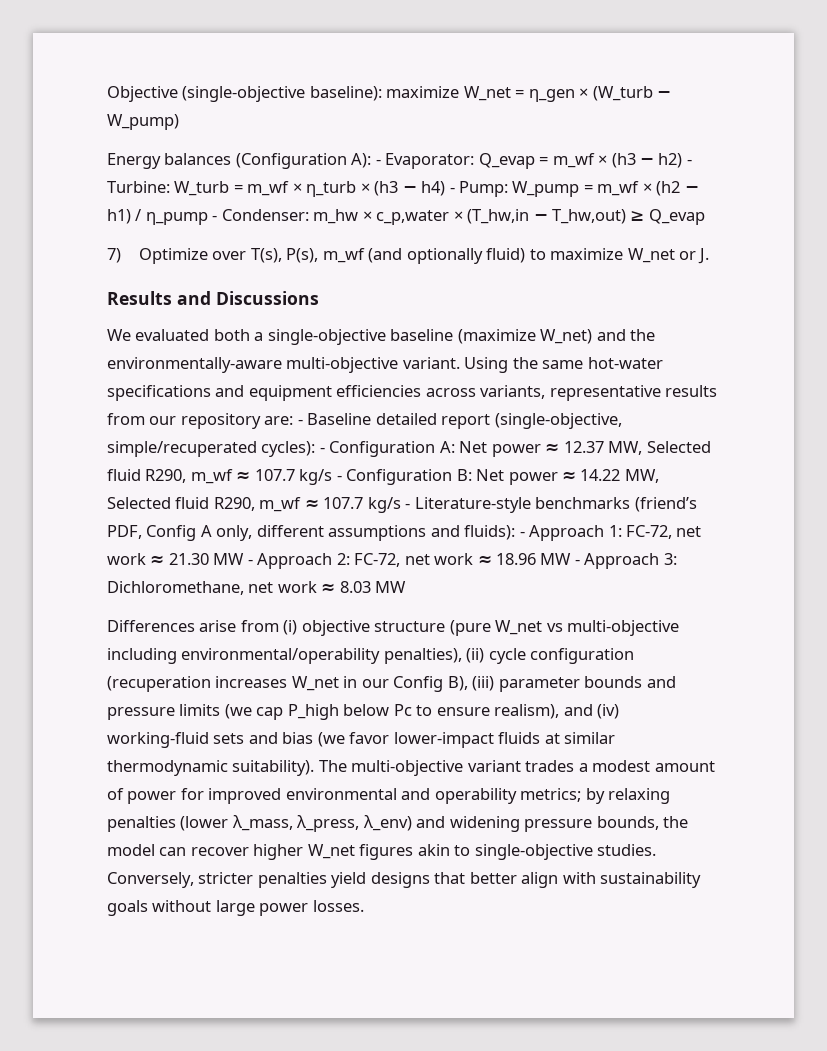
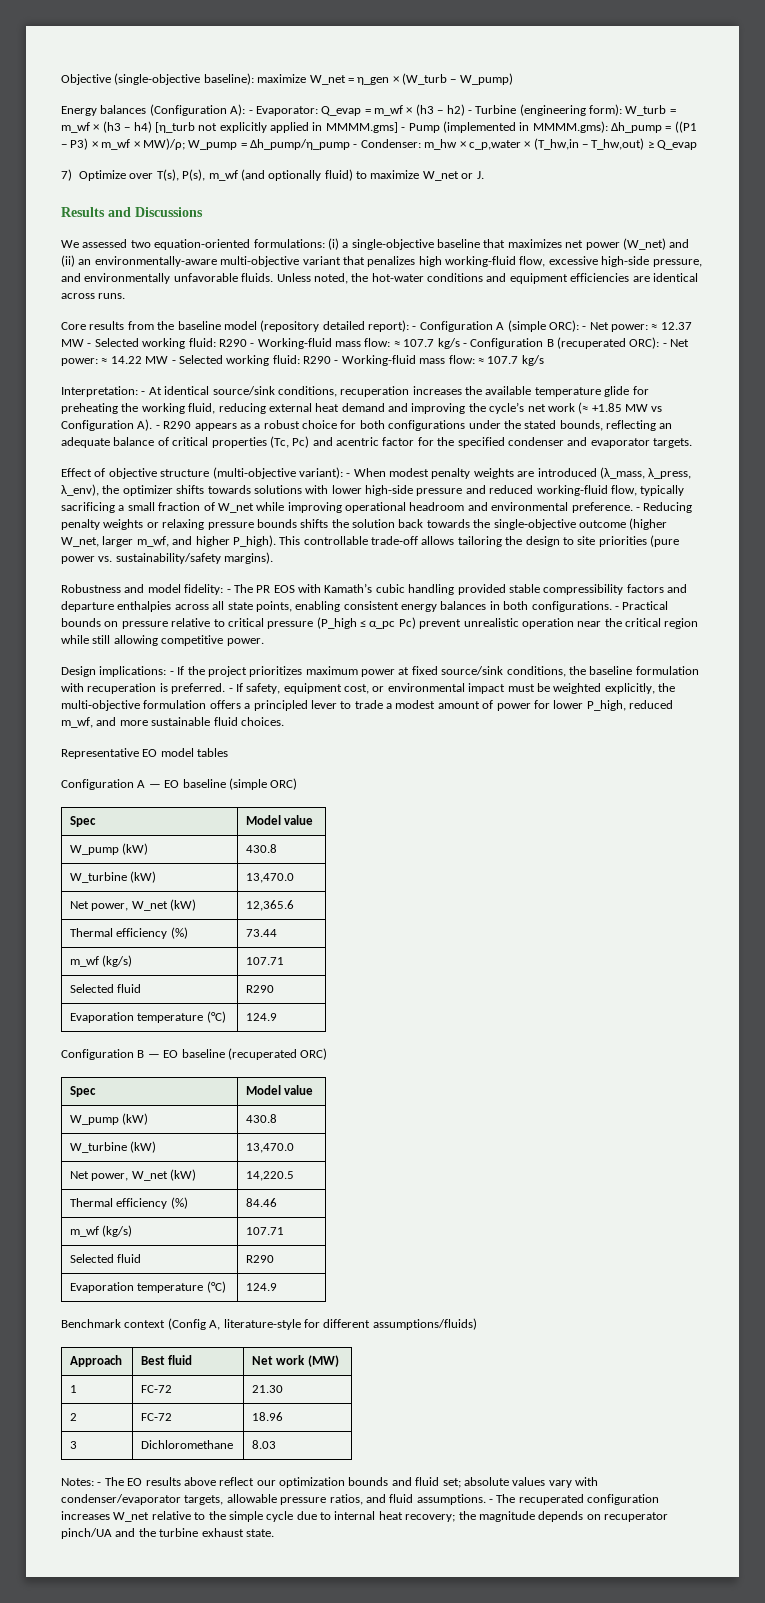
[107,181,170,193] Turbine: -> [475,104,622,116] Turbine (engineering form):
[306,181,370,197] η_turb × -> (100, 127) none
[449,181,699,197] [107,209,208,225] - Pump: W_pump = m_wf × (h2 − h1) / η_pump -> [154,121,697,133] [61,138,350,150] [η_turb not explicitly applied in MMMM.gms] - Pump (implemented in MMMM.gms): Δh_pump = ((P1 − P3) × m_wf × MW)/ρ; W_pump = Δh_pump/η_pump
[135,329,656,345] [107,357,663,373] [107,385,718,401] [107,413,622,429] [107,441,711,457] [107,469,233,484] evaluated both a single-objective baseline (maximize W_net) and the environmentally-aware multi-objective variant. Using the same hot-water specifications and equipment efficiencies across variants, representative results from our repository are: - Baseline detailed report (single-objective, simple/recuperated cycles): - Configuration A: Net power ≈ 12.37 MW, Selected fluid R290, m_wf -> [82,238,690,250] [61,255,702,267] [61,273,698,284] [61,293,126,299] [61,320,692,332] [61,338,391,349] assessed two equation-oriented formulations: (i) a single-objective baseline that maximizes net power (W_net) and (ii) an environmentally-aware multi-objective variant that penalizes high working-fluid flow, excessive high-side pressure, and environmentally unfavorable fluids. Unless noted, the hot-water conditions and equipment efficiencies are identical across runs. // Core results from the baseline model (repository detailed report): - Configuration A (simple ORC): - Net power: ≈ 12.37 MW - Selected working fluid: R290 - Working-fluid mass flow:
[456,469,659,485] [107,497,697,513] [107,525,702,541] [107,553,677,569] [107,581,407,595] [107,620,680,636] [107,648,635,664] [107,676,676,692] [107,704,620,720] [107,732,616,748] [107,760,575,776] B: Net power ≈ 14.22 MW, Selected fluid R290, m_wf ≈ 107.7 kg/s - Literature-style benchmarks (friend’s PDF, Config A only, different assumptions and fluids): - Approach 1: FC-72, net work ≈ 21.30 MW - Approach 2: FC-72, net work ≈ 18.96 MW - Approach 3: Dichloromethane, net work ≈ 8.03 MW // Differences arise from (i) objective structure (pure W_net vs multi-objective including environmental/operability penalties), (ii) cycle configuration (recuperation increases W_net in our Config B), (iii) parameter bounds and pressure limits (we cap P_high below Pc to ensure realism), and (iv) working-fluid sets and bias (we favor lower-impact fluids at similar thermodynamic suitability). The multi-objective variant trades -> [546,337,690,349] [61,355,544,366] [61,386,649,397] [61,402,663,414] [61,419,673,431] [61,436,692,448] [61,467,692,479] [61,484,685,496] [61,502,693,513] [61,518,668,530] [61,535,679,547] [61,552,274,564] [61,583,687,595] [61,601,669,612] [61,617,699,629] [61,635,264,646] [61,666,699,677] [61,683,675,694] [61,700,383,711] B (recuperated ORC): - Net power: ≈ 14.22 MW - Selected working fluid: R290 - Working-fluid mass flow: ≈ 107.7 kg/s // Interpretation: - At identical source/sink conditions, recuperation increases the available temperature glide for preheating the working fluid, reducing external heat demand and improving the cycle’s net work (≈ +1.85 MW vs Configuration A). - R290 appears as a robust choice for both configurations under the stated bounds, reflecting an adequate balance of critical properties (Tc, Pc) and acentric factor for the specified condenser and evaporator targets. // Effect of objective structure (multi-objective variant): - When modest penalty weights are introduced (λ_mass, λ_press, λ_env), the optimizer shifts towards solutions with lower high-side pressure and reduced working-fluid flow, typically sacrificing a small fraction of W_net while improving operational headroom and environmental preference. - Reducing penalty weights or relaxing pressure bounds shifts the solution back towards the single‑objective outcome (higher W_net, larger m_wf, and higher P_high). This controllable trade‑off allows tailoring the design to site priorities (pure power vs. sustainability/safety margins). // Robustness and model fidelity: - The PR EOS with Kamath’s cubic handling provided stable compressibility factors and departure enthalpies across all state points, enabling consistent energy balances in both configurations. - Practical bounds on pressure relative to critical pressure (P_high ≤ α_pc Pc) prevent unrealistic operation near the critical region while still allowing competitive power. // Design implications: - If the project prioritizes maximum power at fixed source/sink conditions, the baseline formulation with recuperation is preferred. - If safety, equipment cost, or environmental impact must be weighted explicitly, the multi‑objective formulation offers a principled lever to trade
[208,788,671,804] [107,815,689,832] [107,844,657,860] [107,872,702,888] [107,900,364,916] improved environmental and operability metrics; by relaxing penalties (lower λ_mass, λ_press, λ_env) and widening pressure bounds, the model can recover higher W_net figures akin to single-objective studies. Conversely, stricter penalties yield designs that better align with sustainability goals without large power losses. -> [553,700,673,711] [61,717,284,728] [61,748,229,759] [61,778,298,790] [70,816,97,827] [246,815,314,825] [70,843,149,855] [246,844,278,853] [70,871,157,883] [246,873,295,883] [70,899,197,911] [246,900,295,911] [70,927,188,939] [246,929,278,937] [70,955,133,967] [246,957,285,965] [70,984,142,993] [246,985,275,993] [70,1011,226,1023] [246,1013,278,1021] [61,1048,328,1060] [70,1086,97,1097] [246,1085,314,1095] [70,1113,149,1125] [246,1114,278,1123] [70,1141,157,1153] [246,1143,295,1153] [70,1169,197,1181] [246,1171,295,1181] [70,1197,188,1209] [246,1198,278,1207] [70,1225,133,1237] [246,1227,285,1235] [70,1254,142,1263] [246,1255,275,1263] [70,1281,226,1293] [246,1283,278,1291] [61,1318,477,1330] [70,1355,123,1367] [141,1355,193,1365] [252,1355,339,1367] [70,1385,78,1393] [141,1385,173,1393] [252,1385,284,1393] [70,1413,78,1421] [141,1413,173,1421] [252,1412,284,1421] [70,1441,78,1449] [141,1440,234,1449] [252,1440,277,1449] [61,1477,598,1488] [61,1494,660,1505] [61,1511,668,1522] [61,1528,274,1539] lower P_high, reduced m_wf, and more sustainable fluid choices. // Representative EO model tables // Configuration A — EO baseline (simple ORC) // Spec | Model value // W_pump (kW) | 430.8 // W_turbine (kW) | 13,470.0 // Net power, W_net (kW) | 12,365.6 // Thermal efficiency (%) | 73.44 // m_wf (kg/s) | 107.71 // Selected fluid | R290 // Evaporation temperature (°C) | 124.9 // Configuration B — EO baseline (recuperated ORC) // Spec | Model value // W_pump (kW) | 430.8 // W_turbine (kW) | 13,470.0 // Net power, W_net (kW) | 14,220.5 // Thermal efficiency (%) | 84.46 // m_wf (kg/s) | 107.71 // Selected fluid | R290 // Evaporation temperature (°C) | 124.9 // Benchmark context (Config A, literature-style for different assumptions/fluids) // Approach | Best fluid | Net work (MW) // 1 | FC‑72 | 21.30 // 2 | FC‑72 | 18.96 // 3 | Dichloromethane | 8.03 // Notes: - The EO results above reflect our optimization bounds and fluid set; absolute values vary with condenser/evaporator targets, allowable pressure ratios, and fluid assumptions. - The recuperated configuration increases W_net relative to the simple cycle due to internal heat recovery; the magnitude depends on recuperator pinch/UA and the turbine exhaust state.

